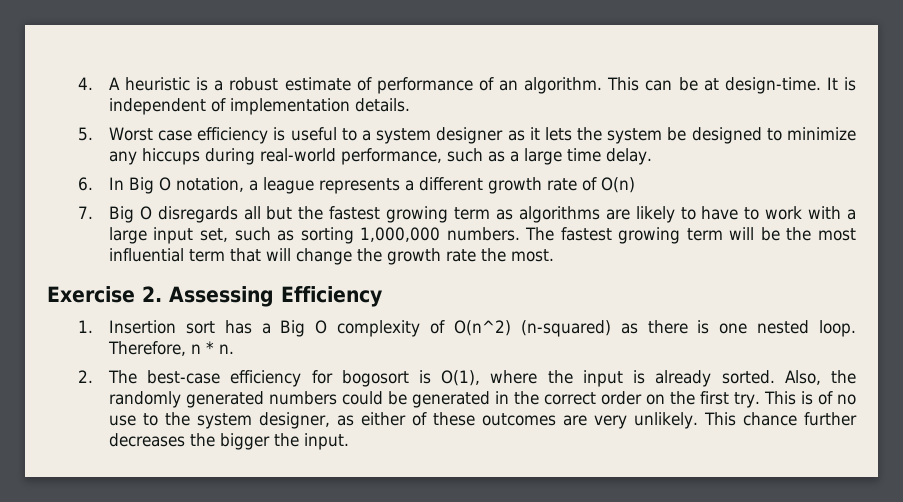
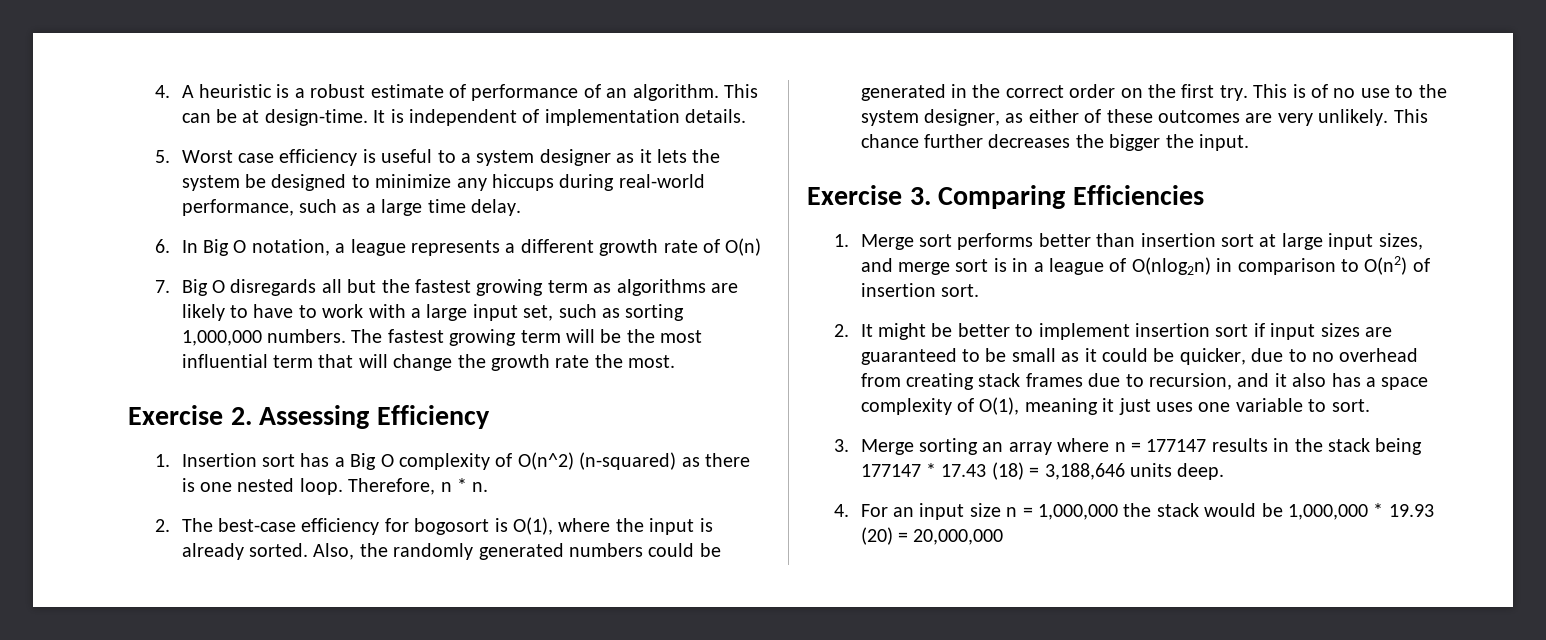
(349, 441) none -> [807,185,1204,209] [833,233,1423,250] [860,256,1430,275] [860,283,979,297] [833,323,1392,340] [860,348,1419,365] [860,373,1429,390] [860,397,1370,415] [833,438,1423,455] [860,462,1225,480] [833,503,1434,520] [860,527,1004,545] // Exercise 3. Comparing Efficiencies // 1. Merge sort performs better than insertion sort at large input sizes, and merge sort is in a league of O(nlog2n) in comparison to O(n2) of insertion sort. // 2. It might be better to implement insertion sort if input sizes are guaranteed to be small as it could be quicker, due to no overhead from creating stack frames due to recursion, and it also has a space complexity of O(1), meaning it just uses one variable to sort. // 3. Merge sorting an array where n = 177147 results in the stack being 177147 * 17.43 (18) = 3,188,646 units deep. // 4. For an input size n = 1,000,000 the stack would be 1,000,000 * 19.93 (20) = 20,000,000

